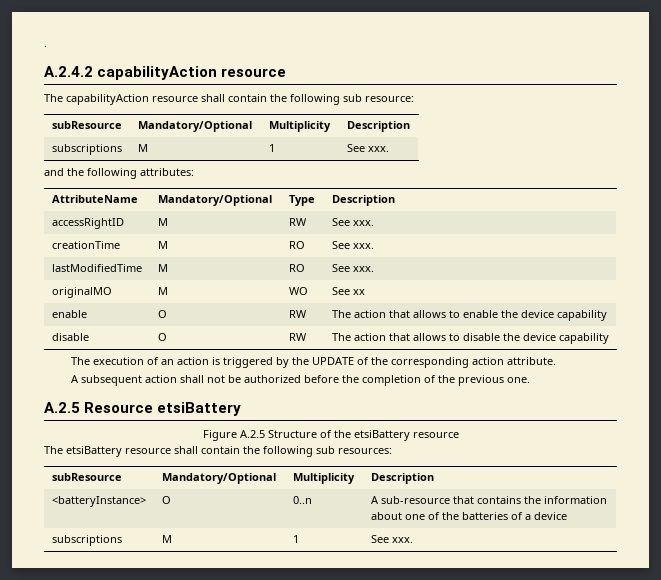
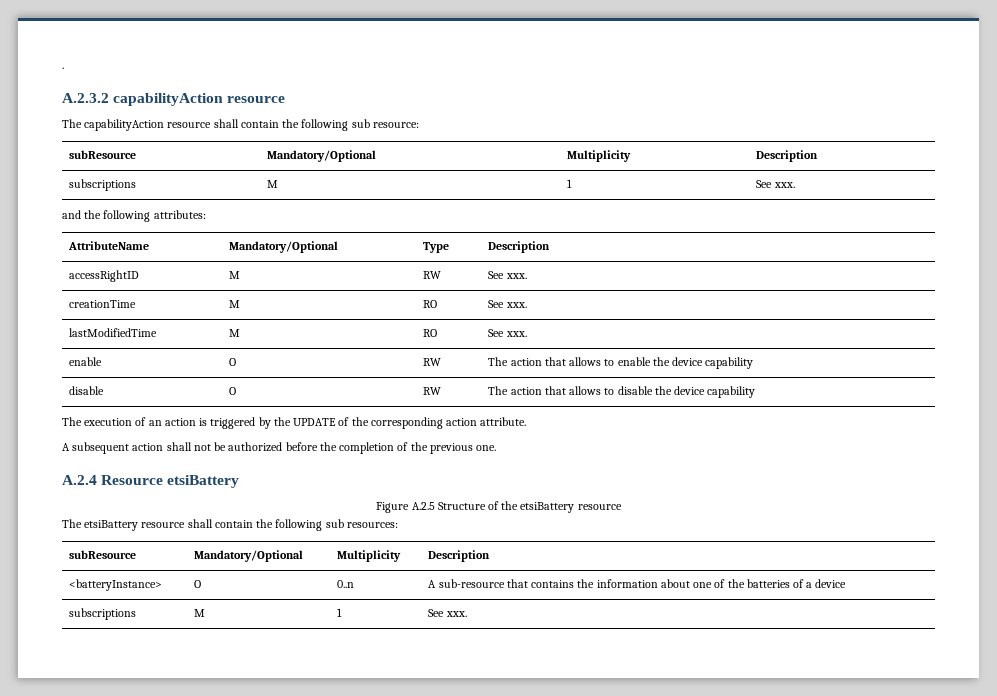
[44,66,93,77] A.2.4.2 -> [62,93,109,103] A.2.3.2
[51,287,112,298] [157,287,168,295] [288,287,308,295] [331,287,365,295] // originalMO | M | WO | See xx -> (527, 334) none
[44,402,80,413] A.2.5 -> [62,475,97,485] A.2.4

